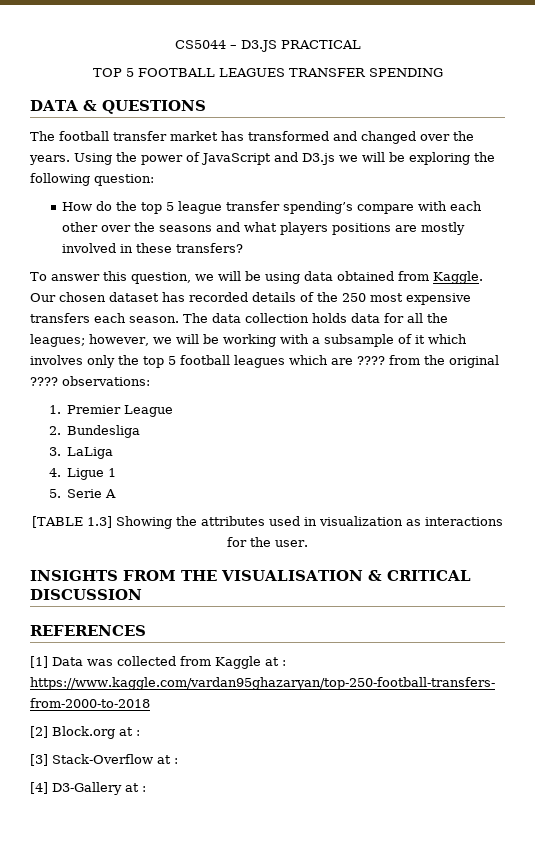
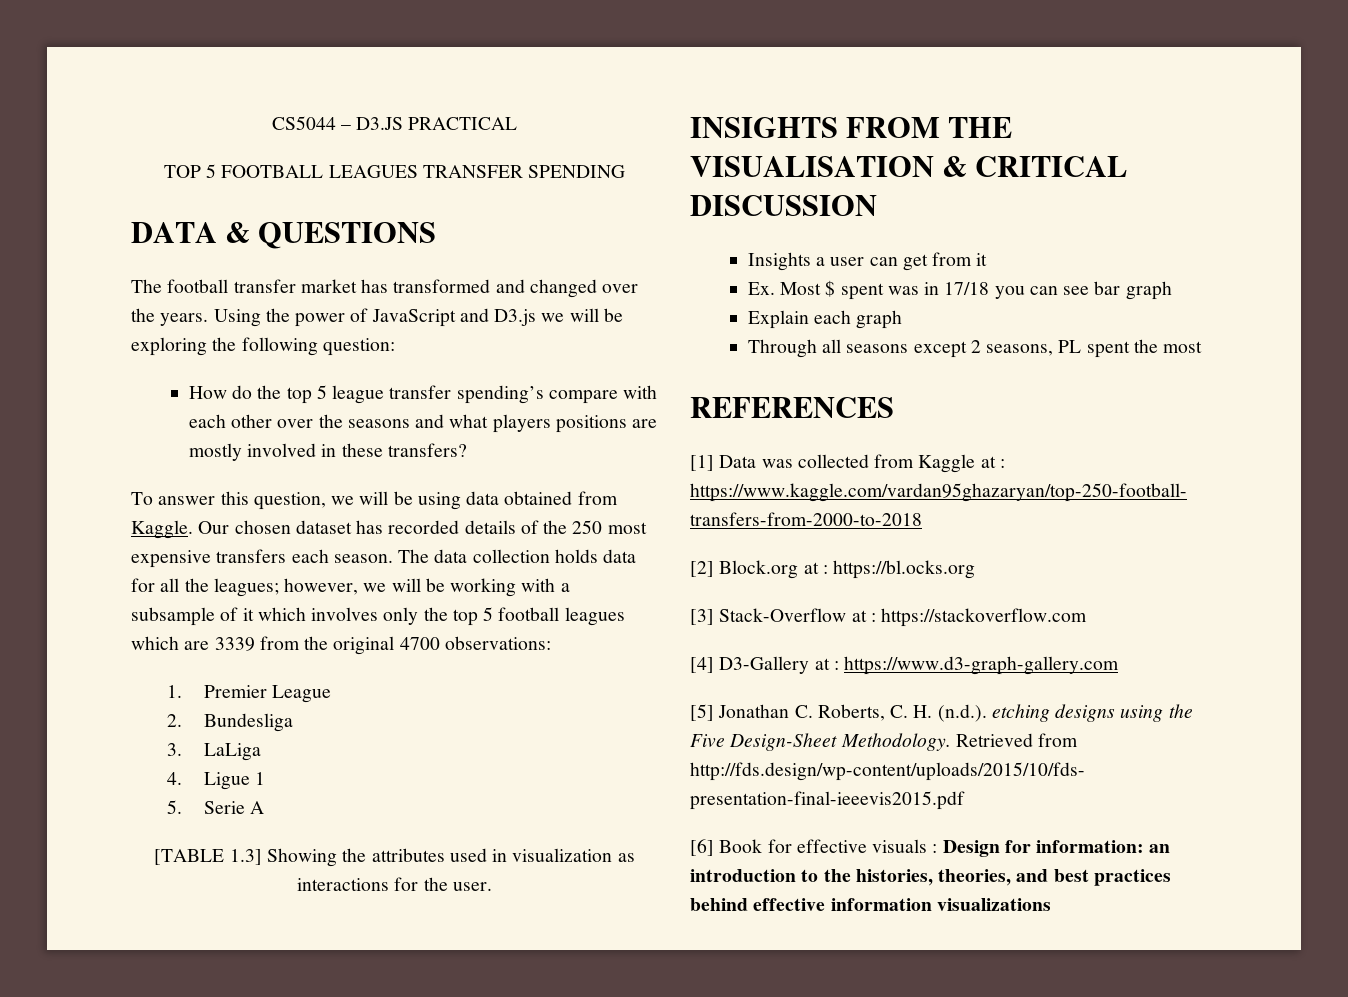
[357,356,385,365] ???? -> [214,637,255,651] 3339
[30,377,58,386] ???? -> [399,637,440,650] 4700
(142, 594) none -> [747,252,988,271] [747,280,1172,300] [747,310,903,329] [747,339,1203,358] // Insights a user can get from it // Ex. Most $ spent was in 17/18 you can see bar graph // Explain each graph // Through all seasons except 2 seasons, PL spent the most
(140, 733) none -> [833,560,976,579] https://bl.ocks.org
(178, 761) none -> [881,608,1088,627] https://stackoverflow.com
(146, 789) none -> [844,656,1120,675] [690,704,1193,722] [690,733,1079,751] [690,762,1085,781] [690,791,965,810] [690,839,1171,857] [690,869,1171,886] [690,898,1051,911] https://www.d3-graph-gallery.com // [5] Jonathan C. Roberts, C. H. (n.d.). etching designs using the Five Design-Sheet Methodology. Retrieved from http://fds.design/wp-content/uploads/2015/10/fds- presentation-final-ieeevis2015.pdf // [6] Book for effective visuals : Design for information: an introduction to the histories, theories, and best practices behind effective information visualizations

